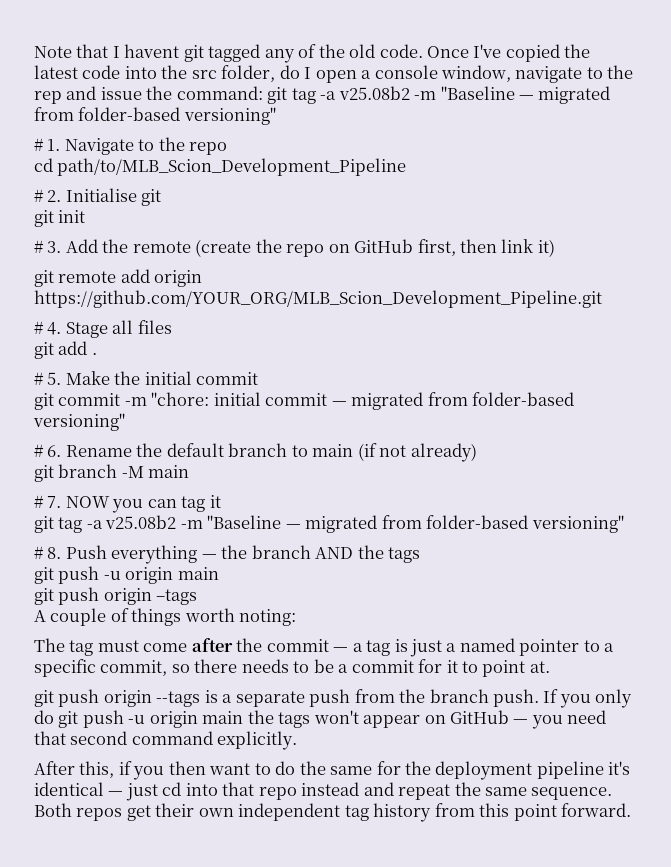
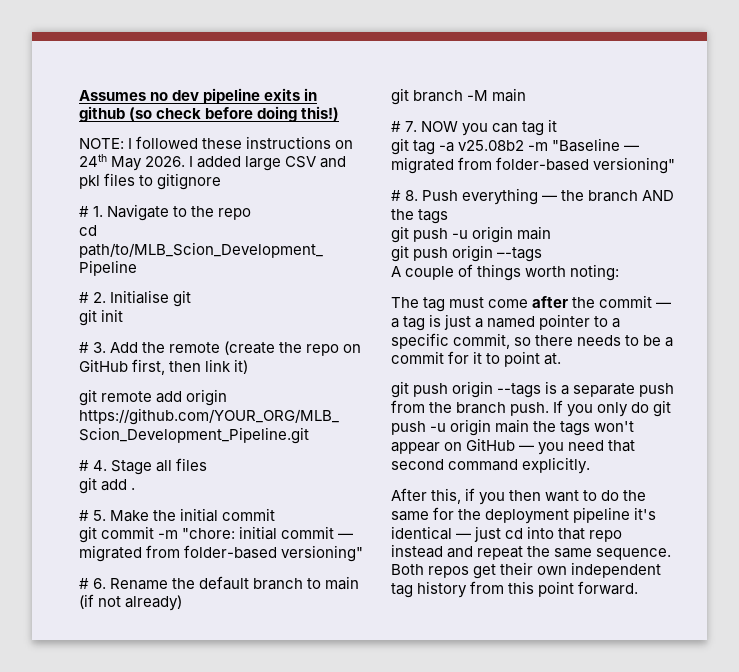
[34,44,591,63] [34,65,634,83] [34,86,611,104] [34,107,276,125] Note that I havent git tagged any of the old code. Once I've copied the latest code into the src folder, do I open a console window, navigate to the rep and issue the command: git tag -a v25.08b2 -m "Baseline — migrated from folder-based versioning" -> [79,88,318,104] [79,106,340,122] [79,136,354,149] [79,154,347,171] [79,173,222,190] Assumes no dev pipeline exits in github (so check before doing this!) // NOTE: I followed these instructions on 24th May 2026. I added large CSV and pkl files to gitignore
[156,589,198,605] –tags -> [497,247,543,262] –-tags

